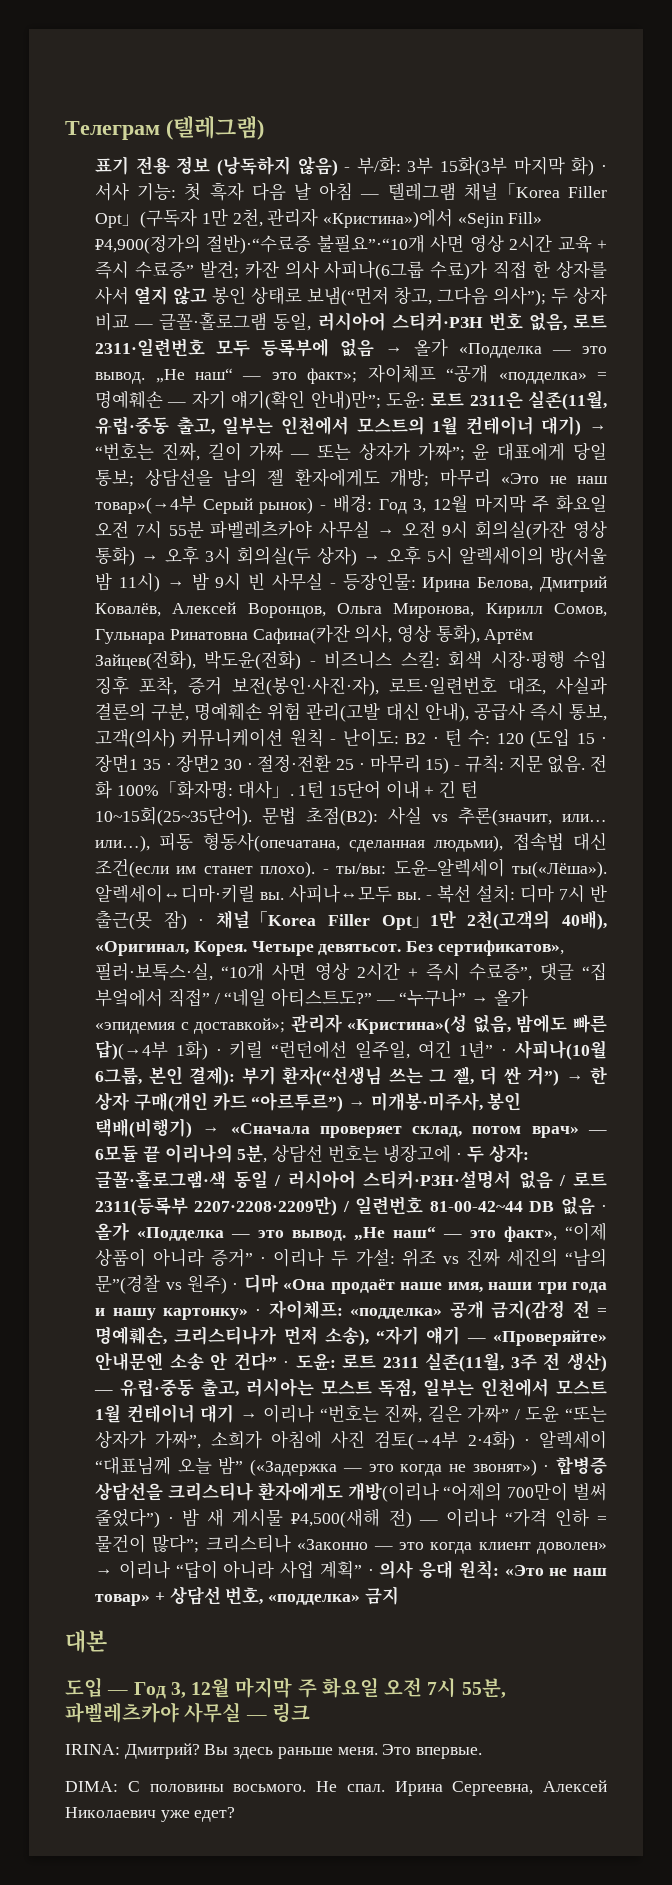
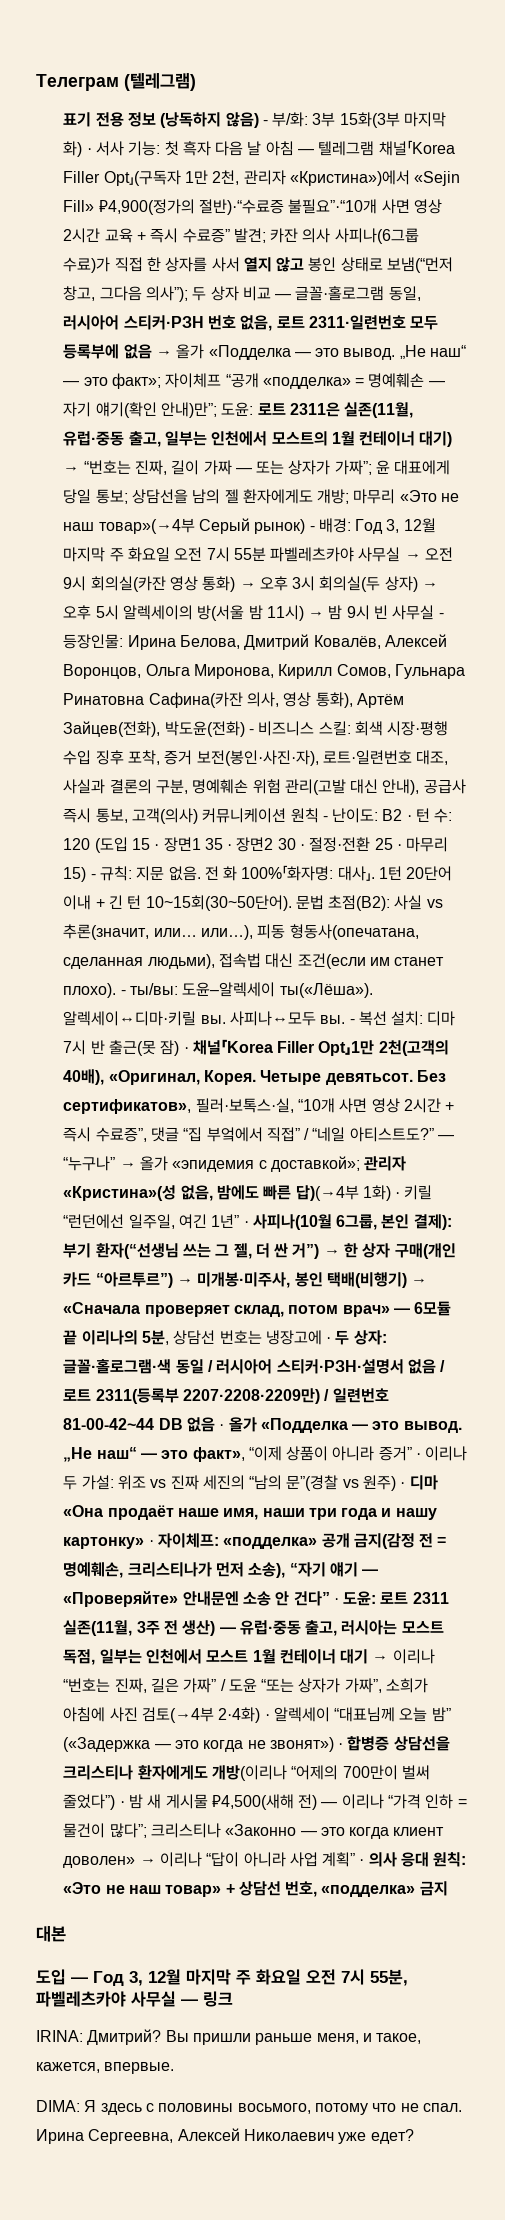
[328,780,381,799] 15단어 -> [406,866,453,881] 20단어
[95,806,253,826] 10~15회(25~35단어). -> [145,895,292,911] 10~15회(30~50단어).
[233,1744,483,1759] [65,1781,337,1792] здесь раньше меня. Это впервые. // DIMA: С половины восьмого. Не -> [192,2033,422,2045] [36,2062,175,2074] [36,2100,419,2115] пришли раньше меня, и такое, кажется, впервые. // DIMA: Я здесь с половины восьмого, потому что не

